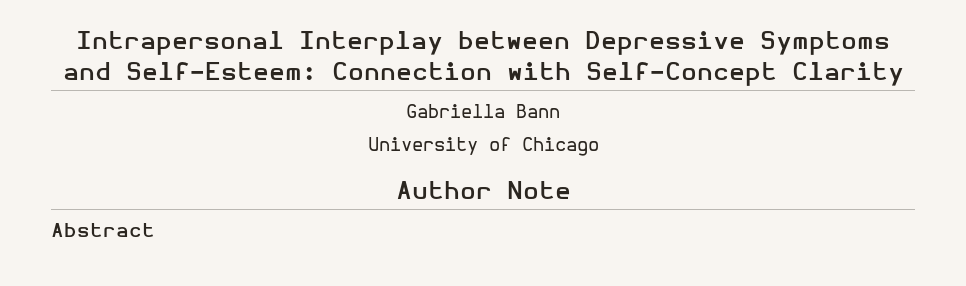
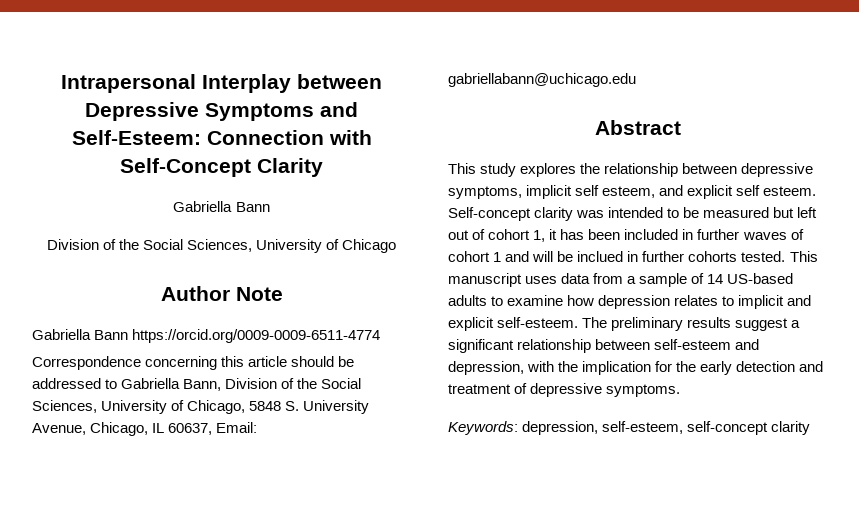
(560, 111) none -> [46,239,253,252] Division of the Social Sciences,
[51,223,155,237] Abstract -> [32,329,381,343] [32,356,355,370] [32,378,362,391] [32,400,370,414] [32,422,258,436] [448,73,636,87] [594,120,681,135] [448,163,814,177] [448,185,817,199] [448,207,818,221] [448,229,804,242] [448,251,818,262] [448,273,794,287] [448,295,812,309] [448,317,801,331] [448,339,760,353] [448,361,824,375] [448,383,681,397] [448,421,811,435] Gabriella Bann https://orcid.org/0009-0009-6511-4774 // Correspondence concerning this article should be addressed to Gabriella Bann, Division of the Social Sciences, University of Chicago, 5848 S. University Avenue, Chicago, IL 60637, Email: gabriellabann@uchicago.edu // Abstract // This study explores the relationship between depressive symptoms, implicit self esteem, and explicit self esteem. Self-concept clarity was intended to be measured but left out of cohort 1, it has been included in further waves of cohort 1 and will be inclued in further cohorts tested. This manuscript uses data from a sample of 14 US-based adults to examine how depression relates to implicit and explicit self-esteem. The preliminary results suggest a significant relationship between self-esteem and depression, with the implication for the early detection and treatment of depressive symptoms. // Keywords: depression, self-esteem, self-concept clarity

